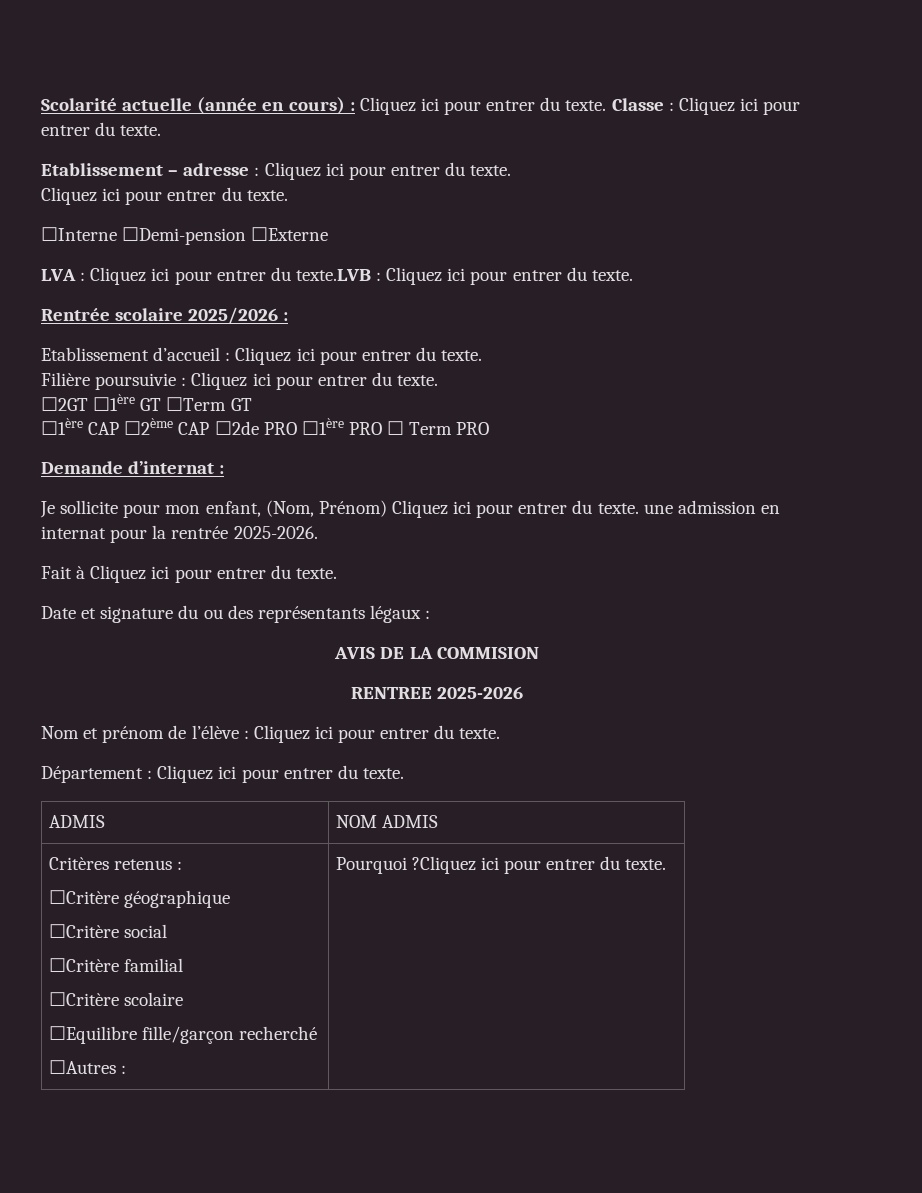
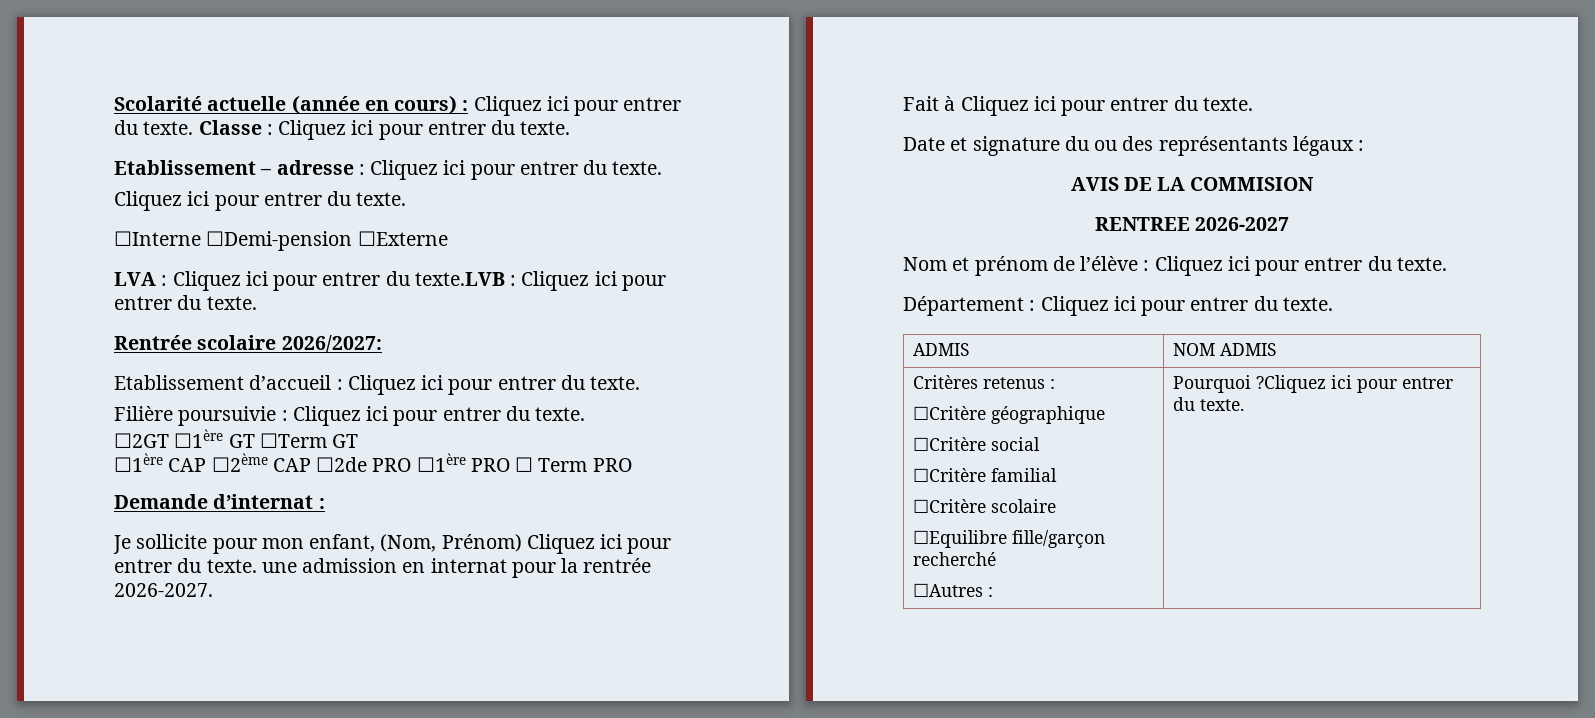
[188,307,289,324] 2025/2026 : -> [281,335,382,353] 2026/2027:
[233,526,318,539] 2025-2026. -> [114,583,213,597] 2026-2027.
[437,686,524,699] 2025-2026 -> [1195,217,1290,231] 2026-2027

